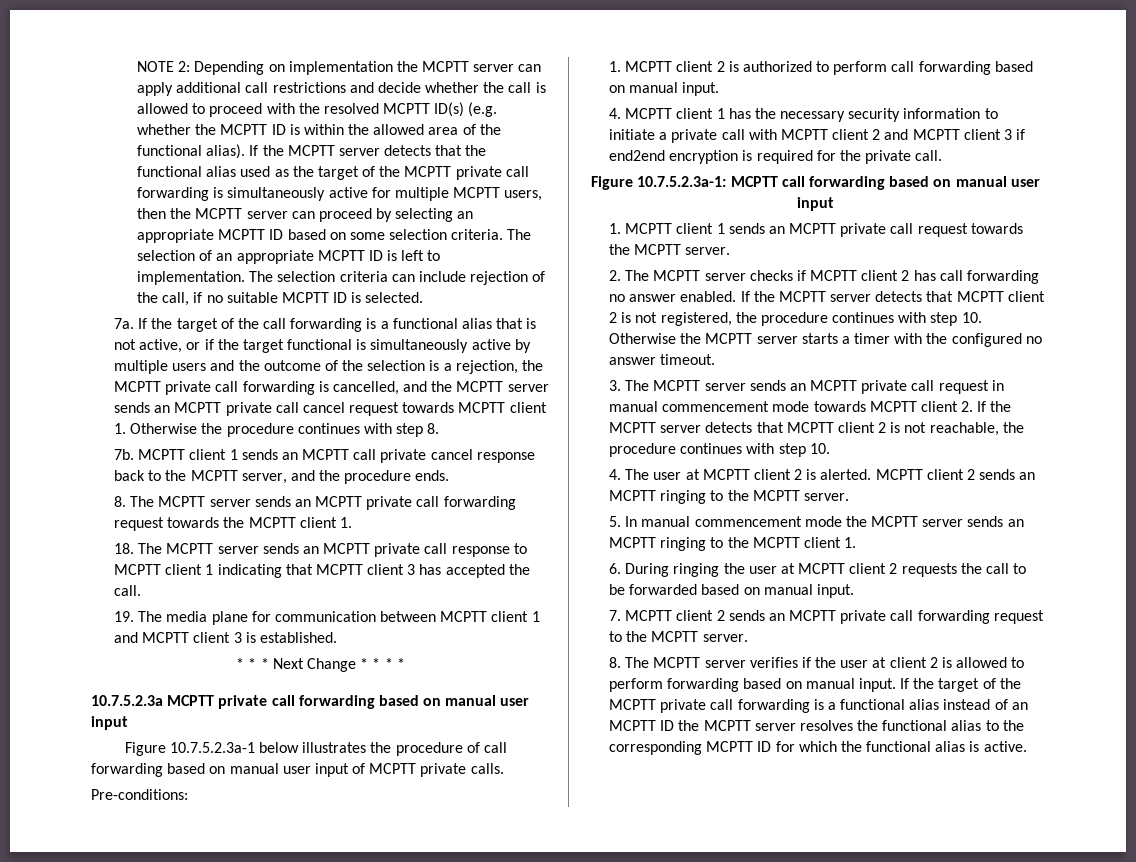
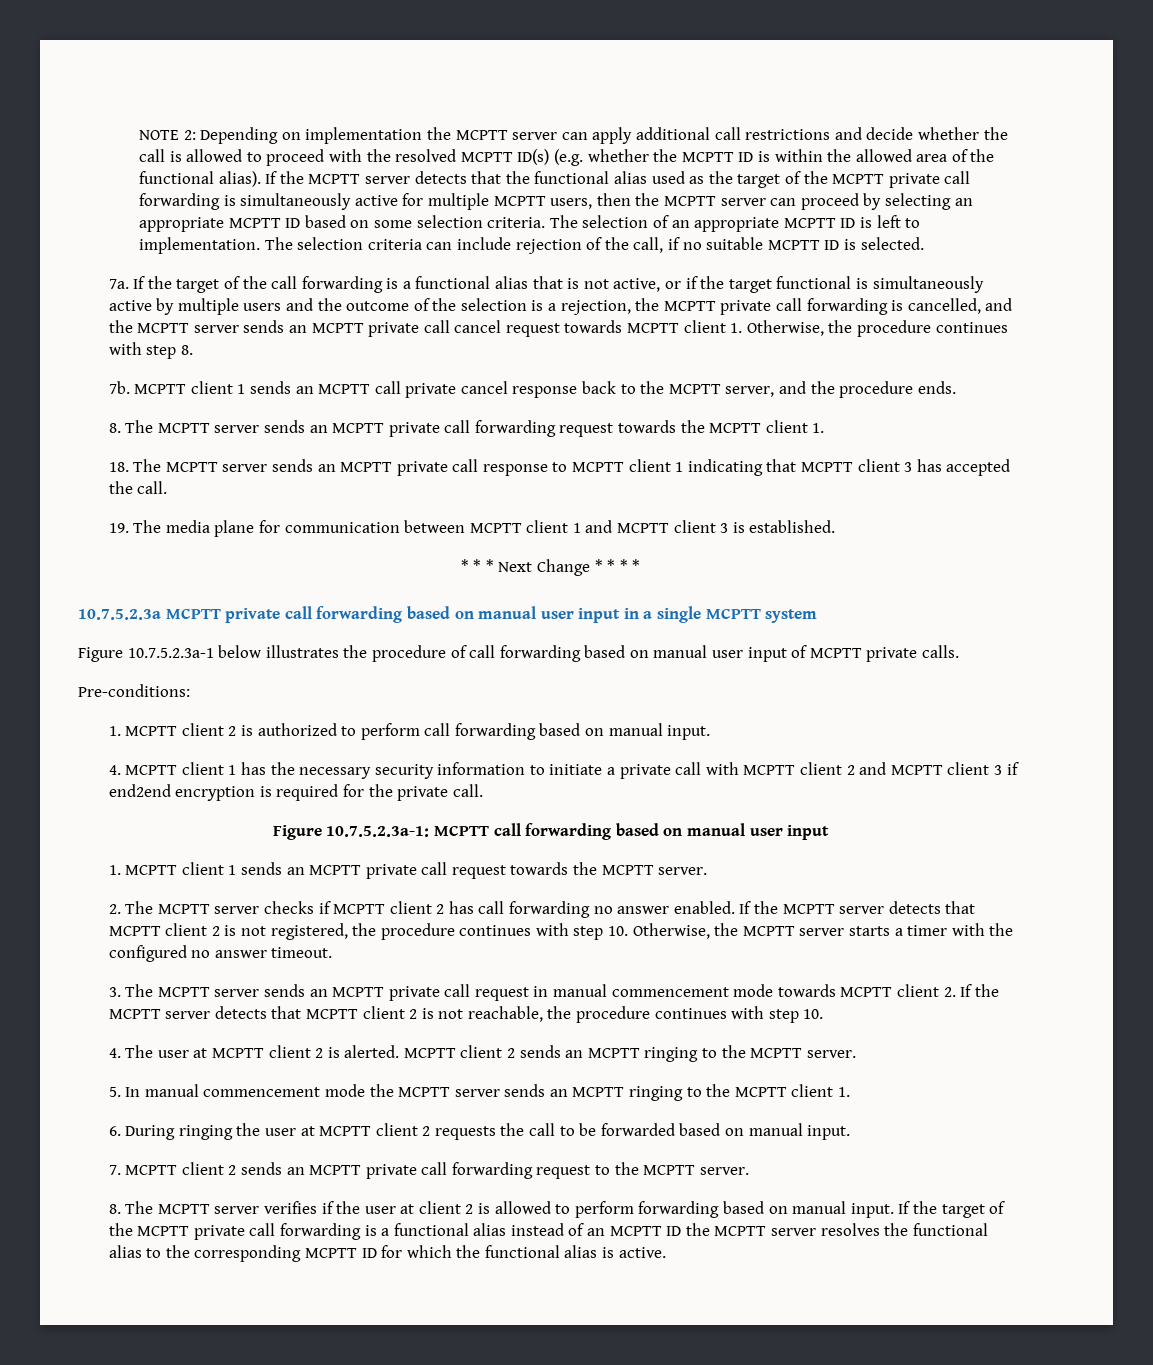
[130,423,198,434] Otherwise -> [746,320,824,336] Otherwise,
(128, 723) none -> [623,606,818,623] in a single MCPTT system
[608,333,676,344] Otherwise -> [632,923,710,939] Otherwise,

